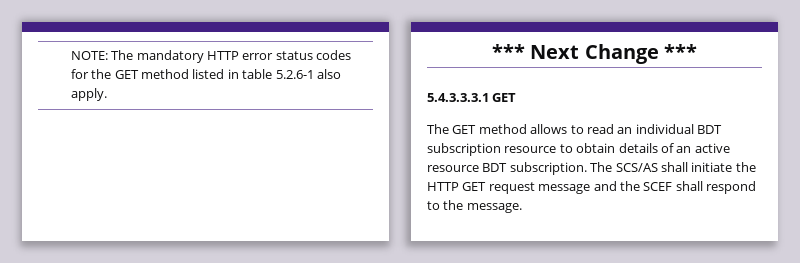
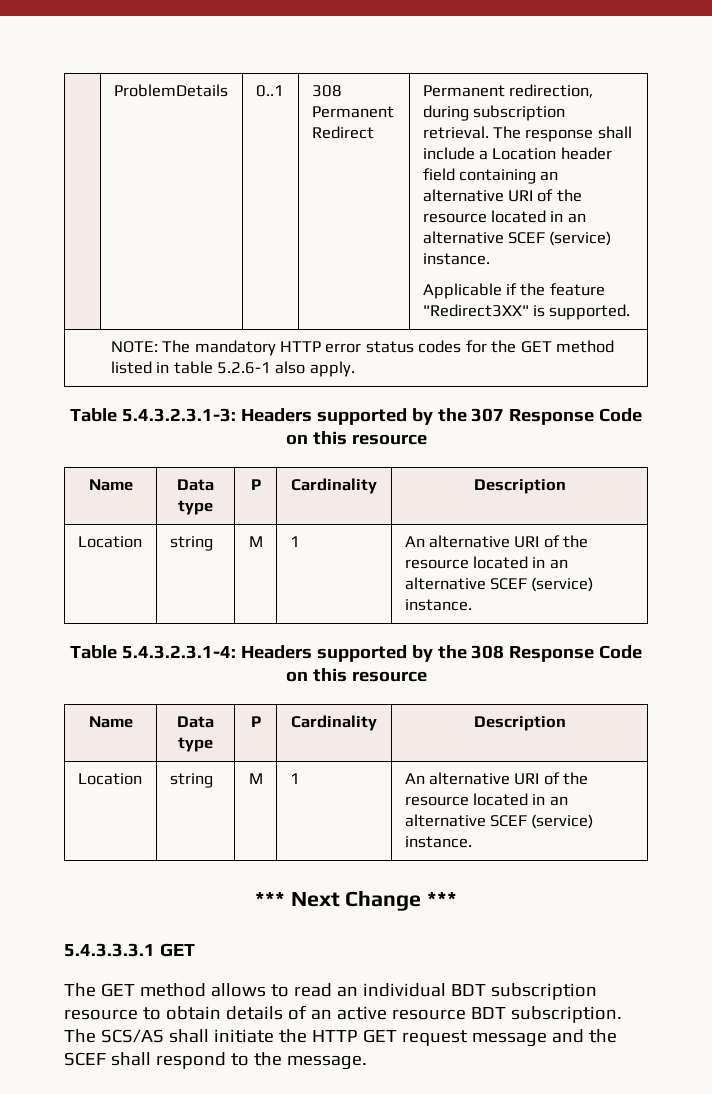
(70, 55) none -> [113,84,228,97] [255,85,284,97] [311,85,342,97] [311,106,394,118] [311,126,374,139] [422,84,593,98] [422,105,565,121] [422,126,632,142] [422,147,612,160] [422,168,559,184] [422,189,582,202] [422,210,586,223] [422,231,612,246] [422,253,490,265] [422,283,605,299] [422,304,631,320] | ProblemDetails | 0..1 | 308 Permanent Redirect | Permanent redirection, during subscription retrieval. The response shall include a Location header field containing an alternative URI of the resource located in an alternative SCEF (service) instance. // Applicable if the feature "Redirect3XX" is supported. //
(107, 94) none -> [69,408,643,425] [285,431,427,445] [88,479,133,491] [177,479,214,491] [178,500,213,515] [250,479,261,490] [291,478,377,494] [473,479,566,494] [77,536,142,548] [169,536,213,551] [248,536,263,547] [289,536,300,547] [404,535,589,548] [404,556,568,569] [404,577,594,592] [404,599,472,611] [69,645,643,662] [285,668,427,682] [88,716,133,728] [177,716,214,728] [178,737,213,752] [250,716,261,727] [291,715,377,731] [473,716,566,731] [77,773,142,785] [169,773,213,788] [248,773,263,784] [289,773,300,784] [404,772,589,785] [404,793,568,806] [404,814,594,829] [404,836,472,848] // Table 5.4.3.2.3.1-3: Headers supported by the 307 Response Code on this resource // Name | Data type | P | Cardinality | Description // Location | string | M | 1 | An alternative URI of the resource located in an alternative SCEF (service) instance. // Table 5.4.3.2.3.1-4: Headers supported by the 308 Response Code on this resource // Name | Data type | P | Cardinality | Description // Location | string | M | 1 | An alternative URI of the resource located in an alternative SCEF (service) instance.

